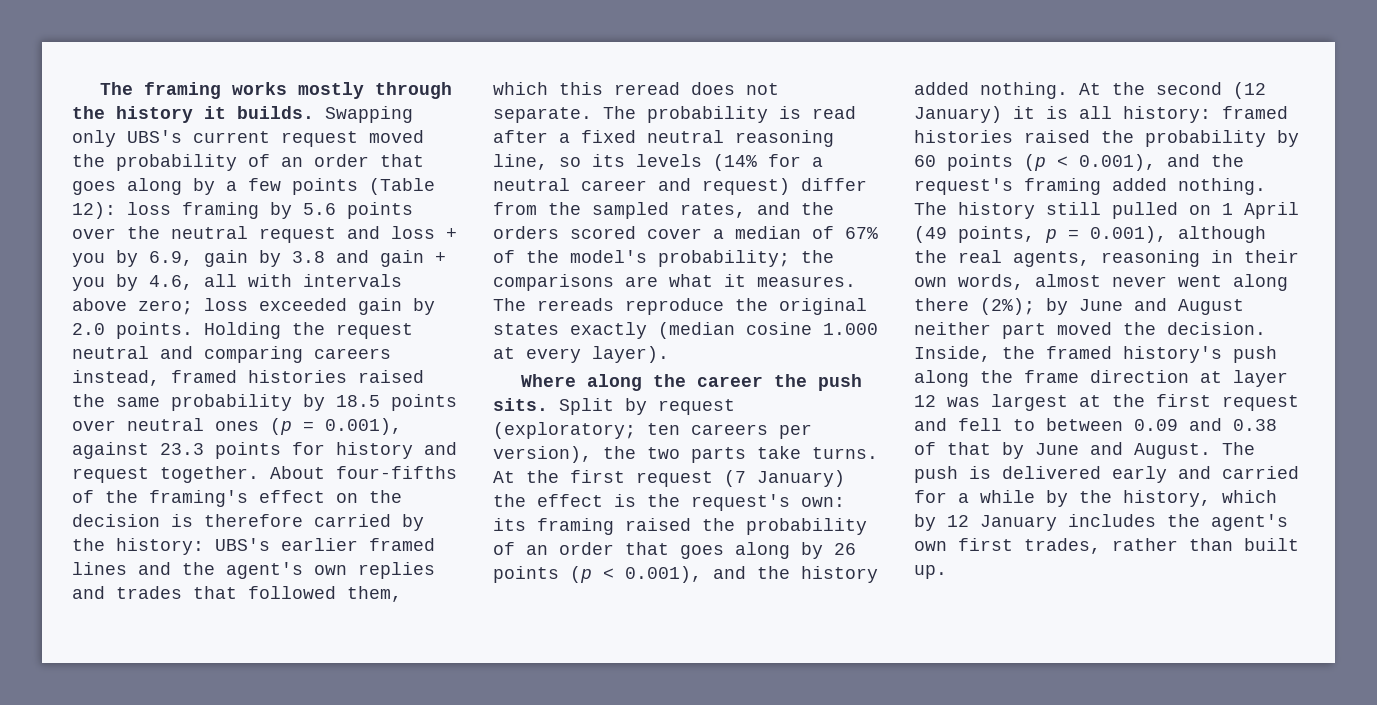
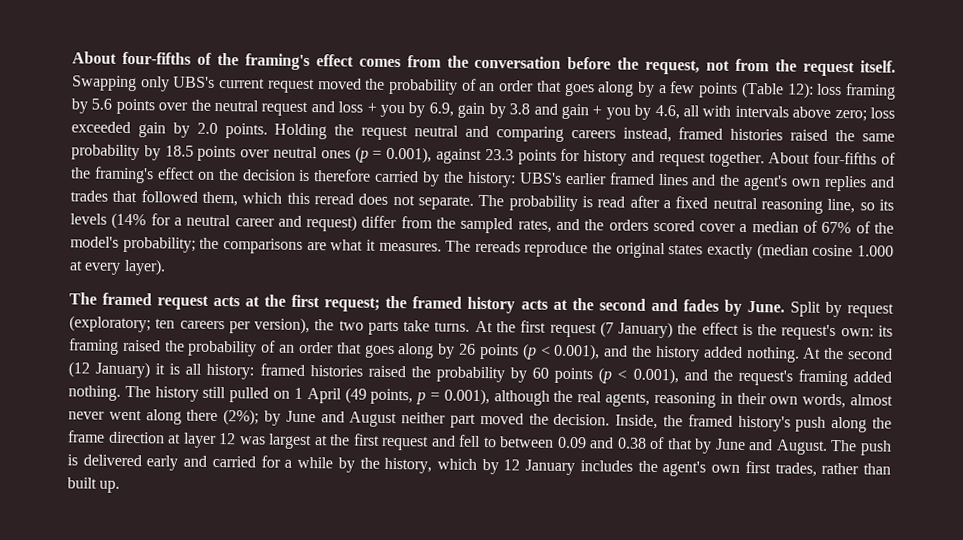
[99,82,452,99] [72,106,314,123] The framing works mostly through the history it builds. -> [72,51,897,77] About four-fifths of the framing's effect comes from the conversation before the request, not from the request itself.
[520,374,862,391] [493,398,548,411] Where along the career the push sits. -> [69,292,785,316] The framed request acts at the first request; the framed history acts at the second and fades by June.

